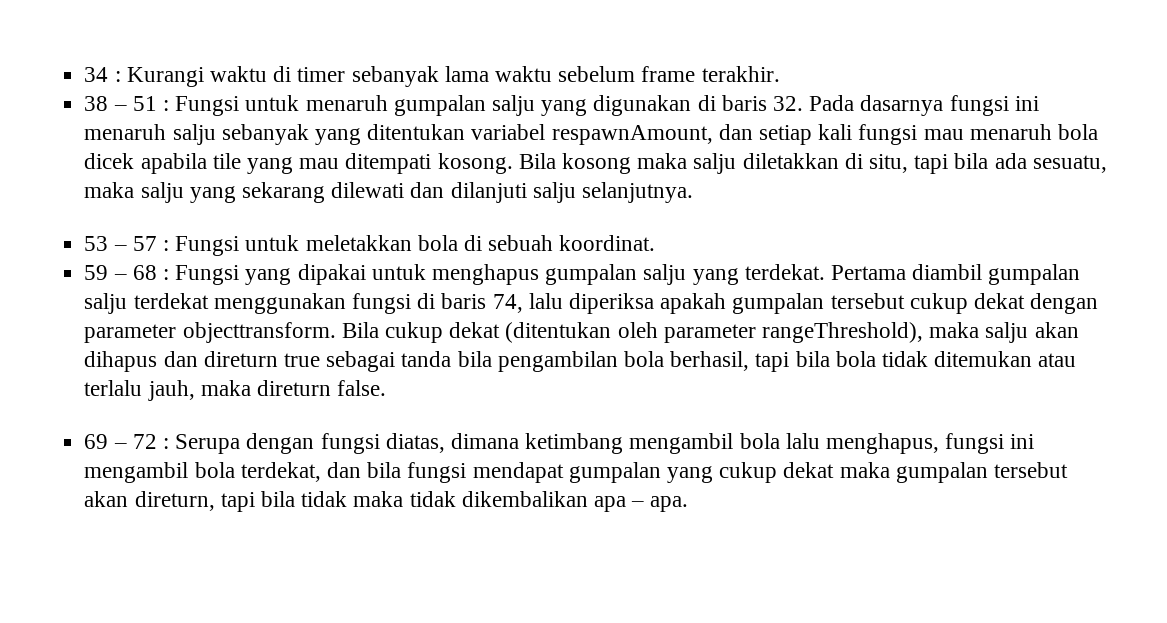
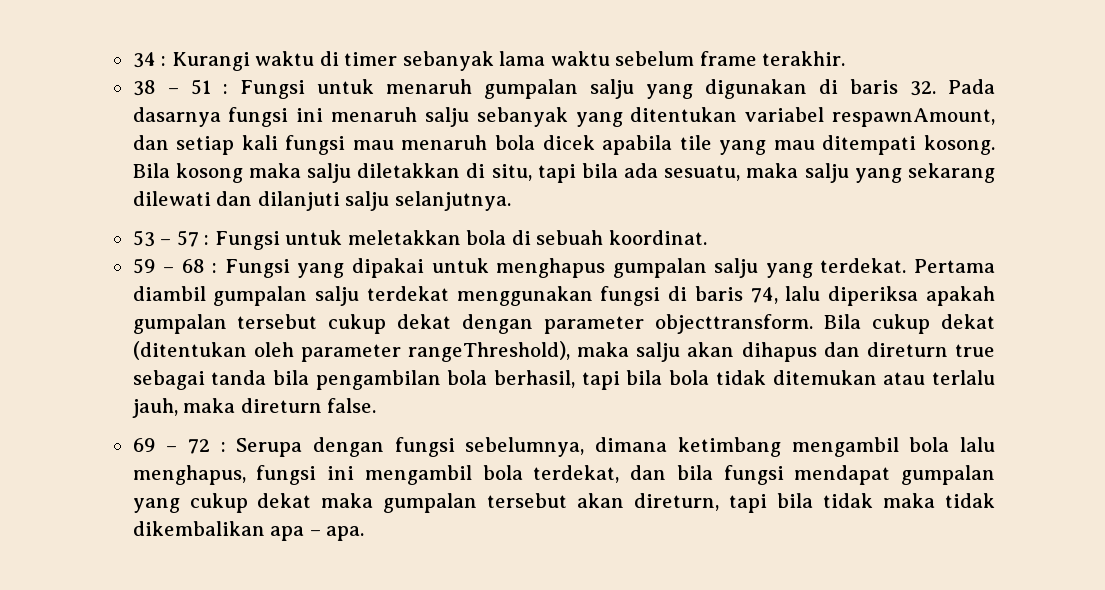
[385,433,445,453] diatas, -> [465,437,585,457] sebelumnya,

